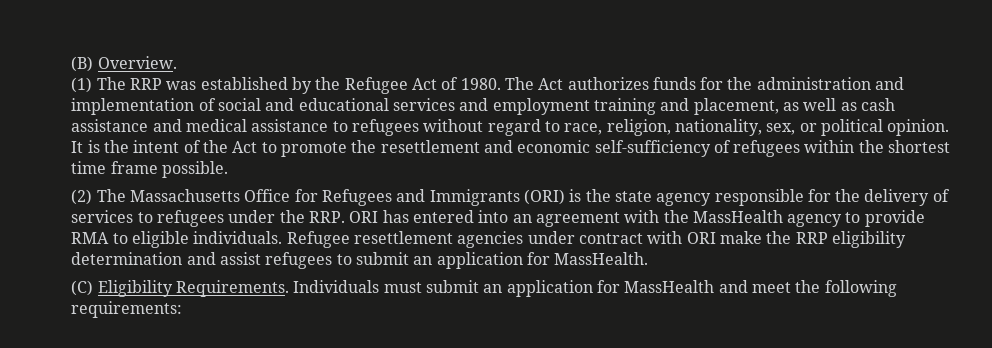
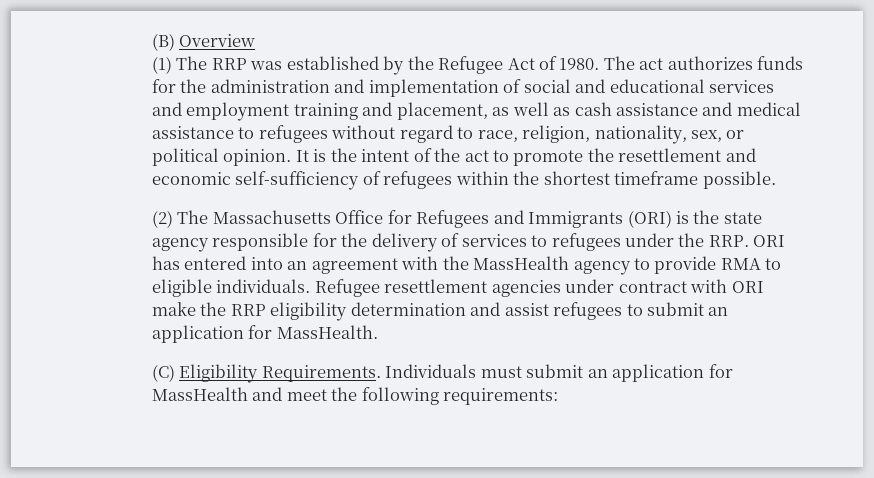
[97,56,177,69] Overview. -> [179,34,256,47] Overview
[538,78,564,90] Act -> [639,58,664,70] act
[232,141,258,153] Act -> [464,150,489,162] act
[71,161,158,174] time frame -> [614,171,699,185] timeframe

